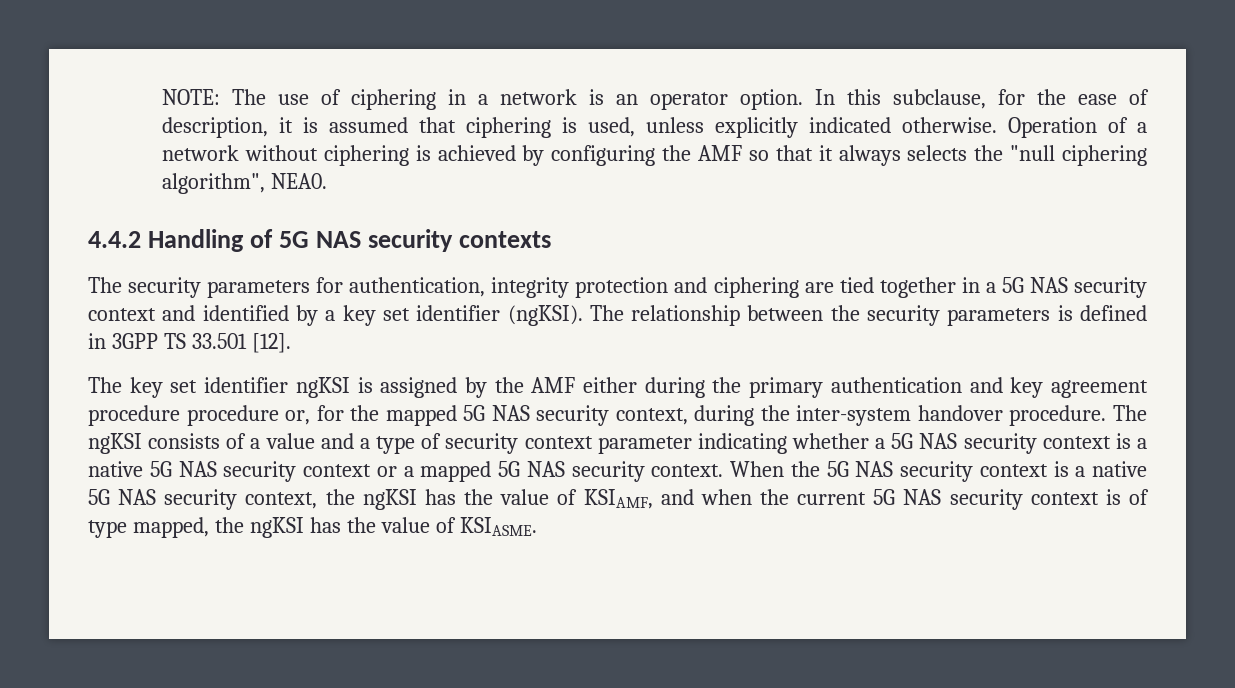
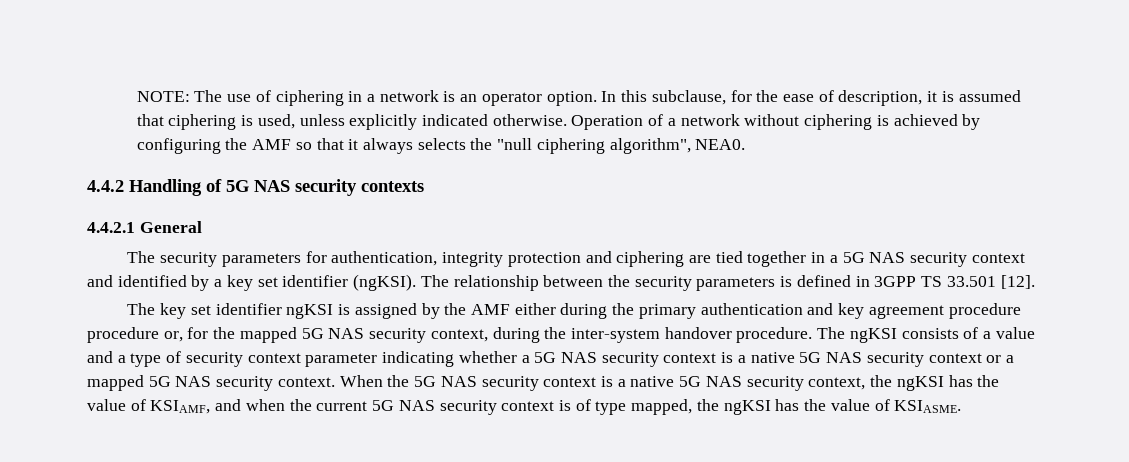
(552, 239) none -> [87,221,202,233] // 4.4.2.1 General

